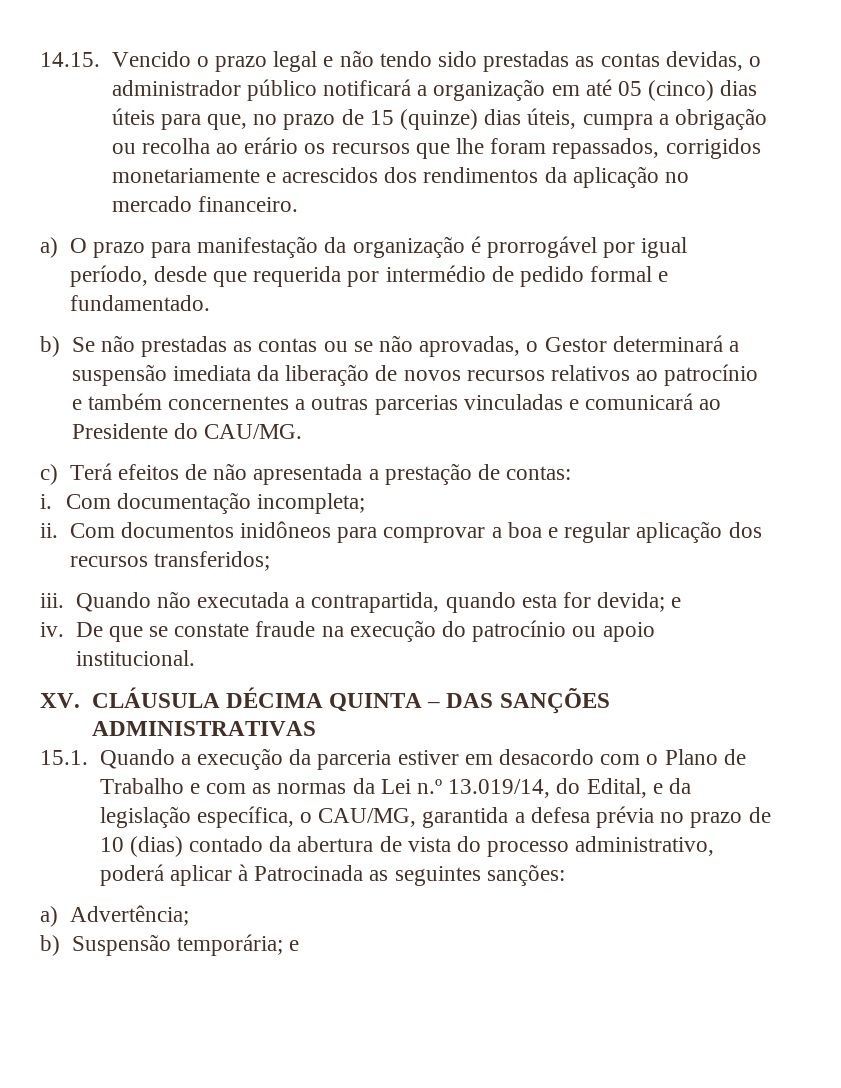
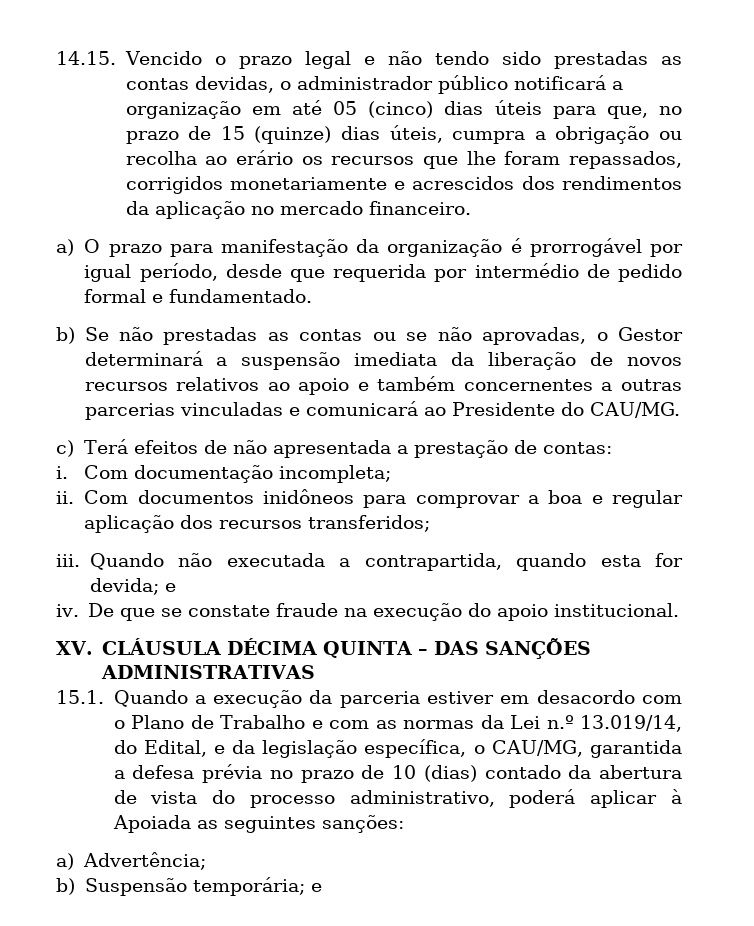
[664,364,759,386] patrocínio -> [298,378,350,395] apoio
[472,620,597,642] patrocínio ou -> (492, 610) none
[254,865,364,881] Patrocinada -> [112,815,191,833] Apoiada

